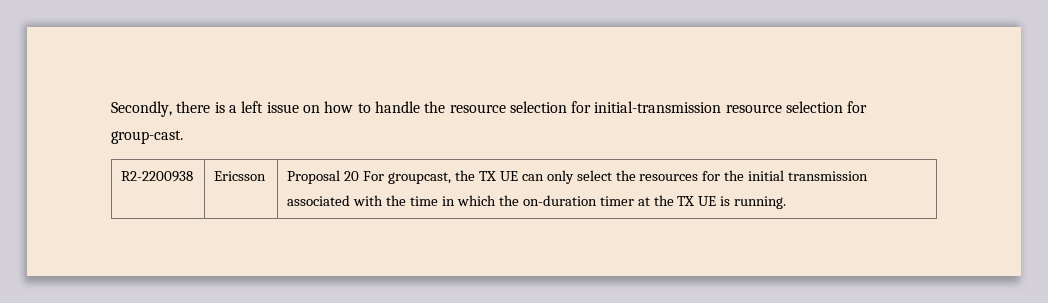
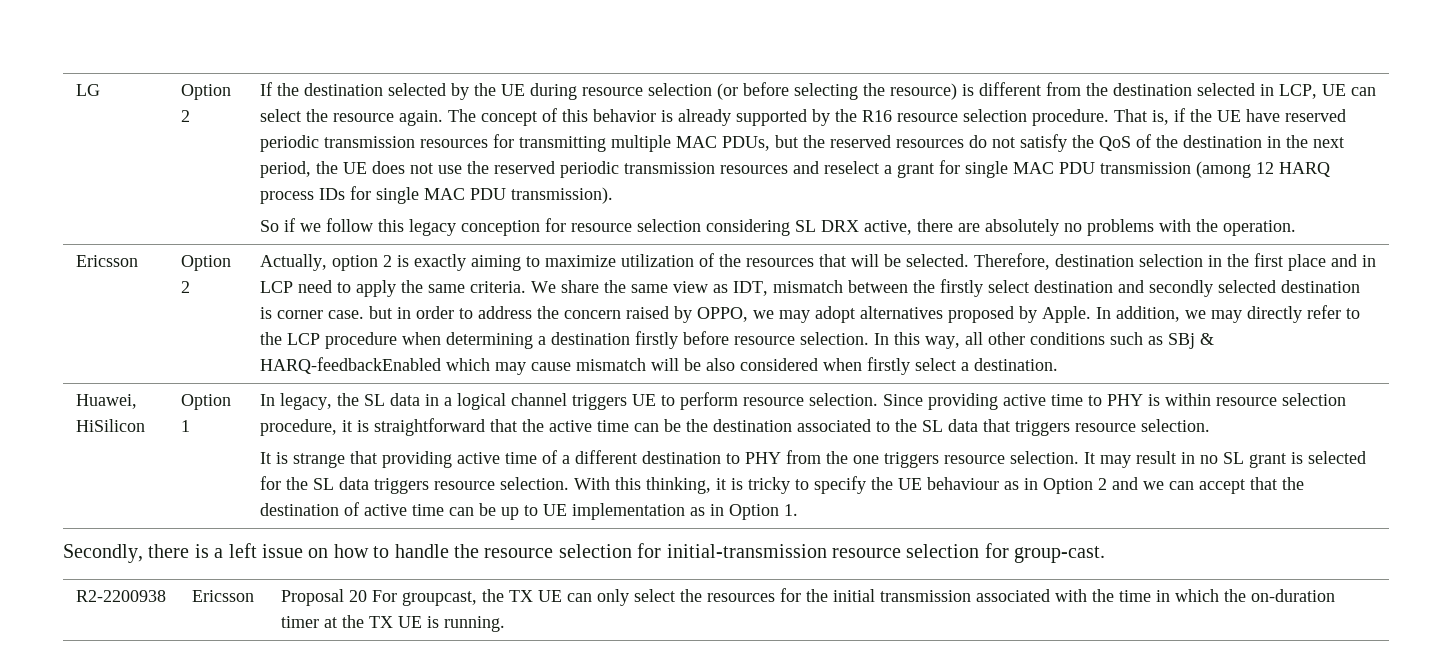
(111, 109) none -> [75,84,100,96] [180,84,231,100] [180,110,190,122] [259,82,1376,100] [259,108,1346,126] [259,134,1344,152] [259,160,1330,178] [259,186,613,204] [259,218,1296,236] [75,255,138,267] [180,255,231,271] [180,281,190,293] [259,253,1376,271] [259,279,1360,297] [259,305,1360,323] [259,331,1214,349] [259,357,1058,375] [75,394,137,409] [75,419,145,432] [180,394,231,410] [180,420,190,432] [259,392,1346,410] [259,418,1210,436] [259,450,1366,468] [259,476,1304,494] [259,502,798,520] LG | Option 2 | If the destination selected by the UE during resource selection (or before selecting the resource) is different from the destination selected in LCP, UE can select the resource again. The concept of this behavior is already supported by the R16 resource selection procedure. That is, if the UE have reserved periodic transmission resources for transmitting multiple MAC PDUs, but the reserved resources do not satisfy the QoS of the destination in the next period, the UE does not use the reserved periodic transmission resources and reselect a grant for single MAC PDU transmission (among 12 HARQ process IDs for single MAC PDU transmission). // So if we follow this legacy conception for resource selection considering SL DRX active, there are absolutely no problems with the operation. // Ericsson | Option 2 | Actually, option 2 is exactly aiming to maximize utilization of the resources that will be selected. Therefore, destination selection in the first place and in LCP need to apply the same criteria. We share the same view as IDT, mismatch between the firstly select destination and secondly selected destination is corner case. but in order to address the concern raised by OPPO, we may adopt alternatives proposed by Apple. In addition, we may directly refer to the LCP procedure when determining a destination firstly before resource selection. In this way, all other conditions such as SBj & HARQ-feedbackEnabled which may cause mismatch will be also considered when firstly select a destination. // Huawei, HiSilicon | Option 1 | In legacy, the SL data in a logical channel triggers UE to perform resource selection. Since providing active time to PHY is within resource selection procedure, it is straightforward that the active time can be the destination associated to the SL data that triggers resource selection. // It is strange that providing active time of a different destination to PHY from the one triggers resource selection. It may result in no SL grant is selected for the SL data triggers resource selection. With this thinking, it is tricky to specify the UE behaviour as in Option 2 and we can accept that the destination of active time can be up to UE implementation as in Option 1. //

